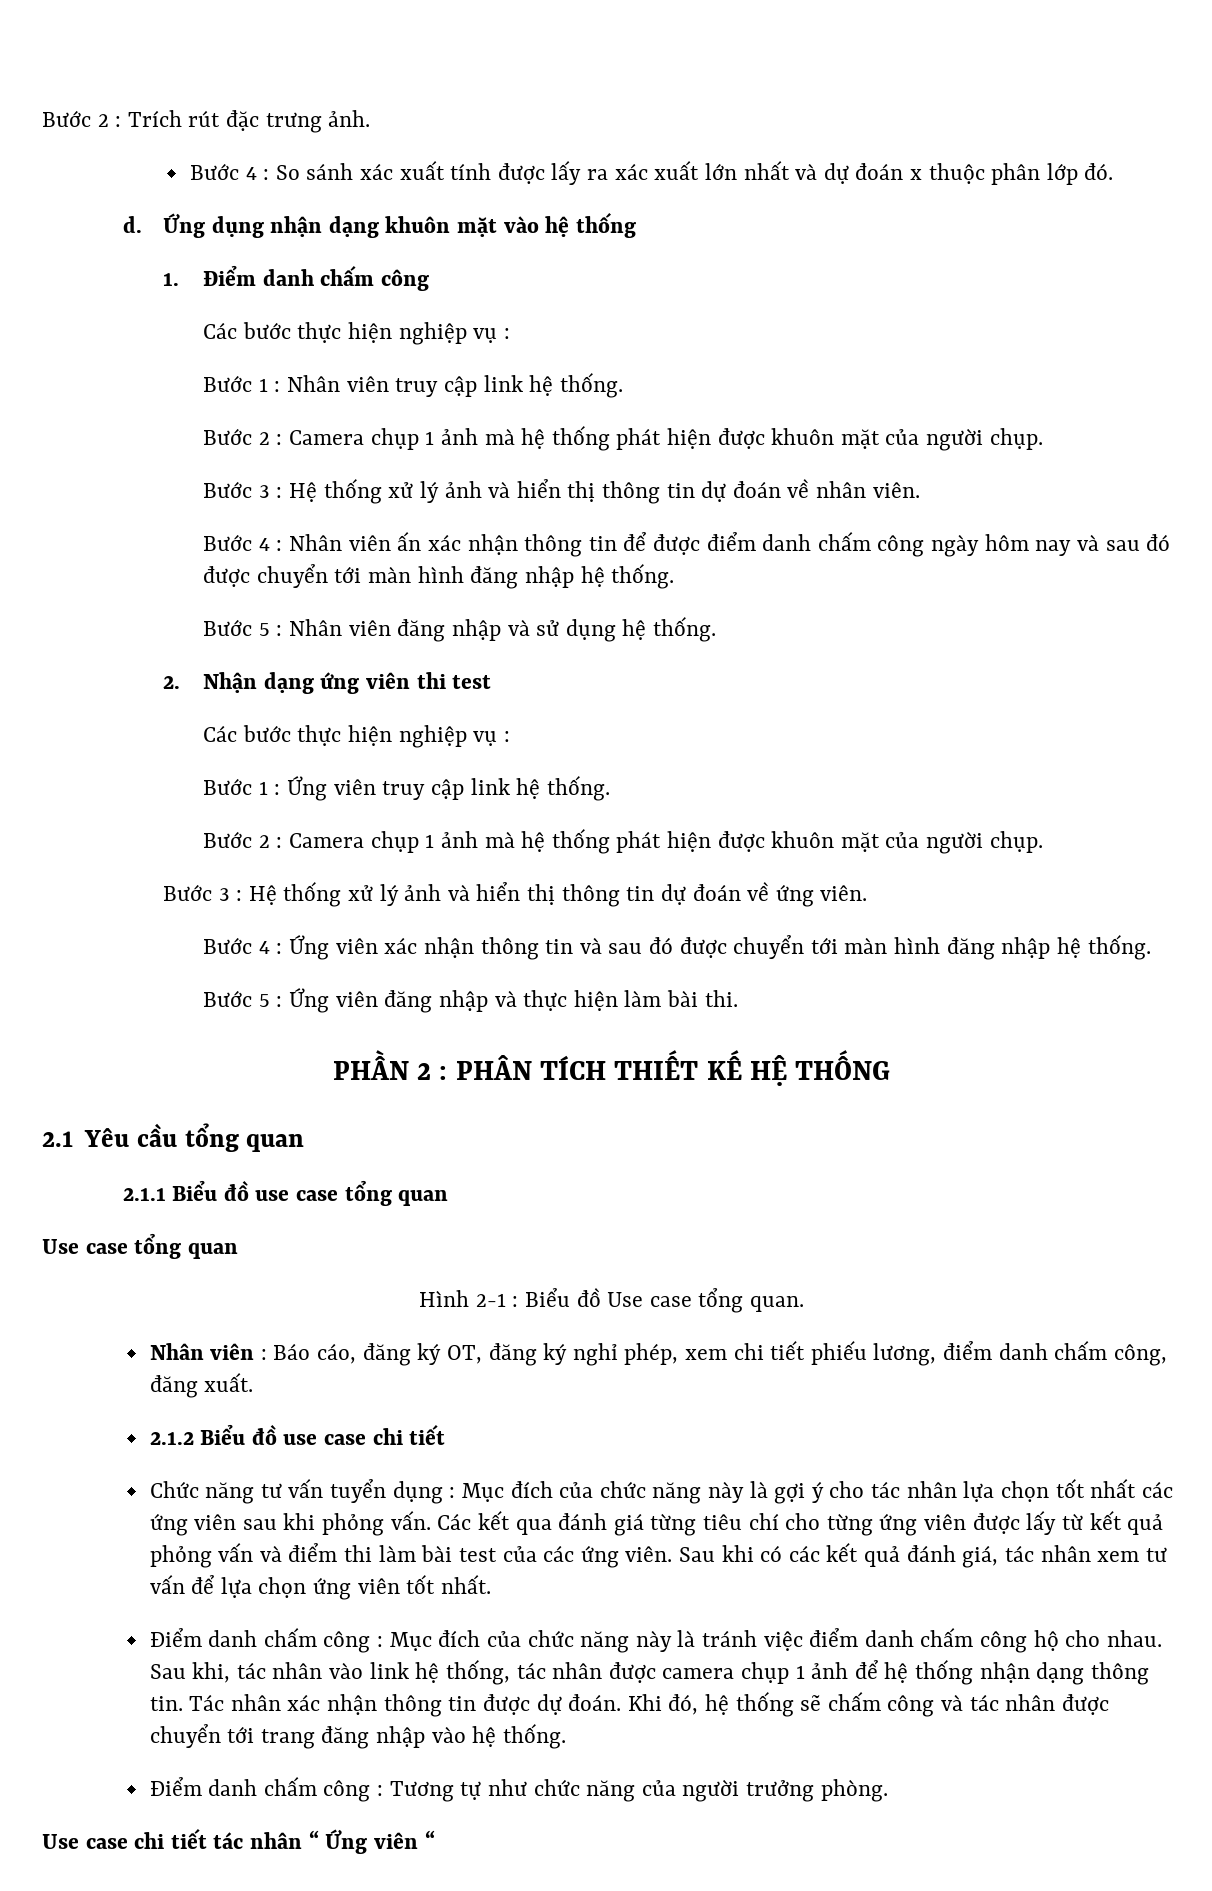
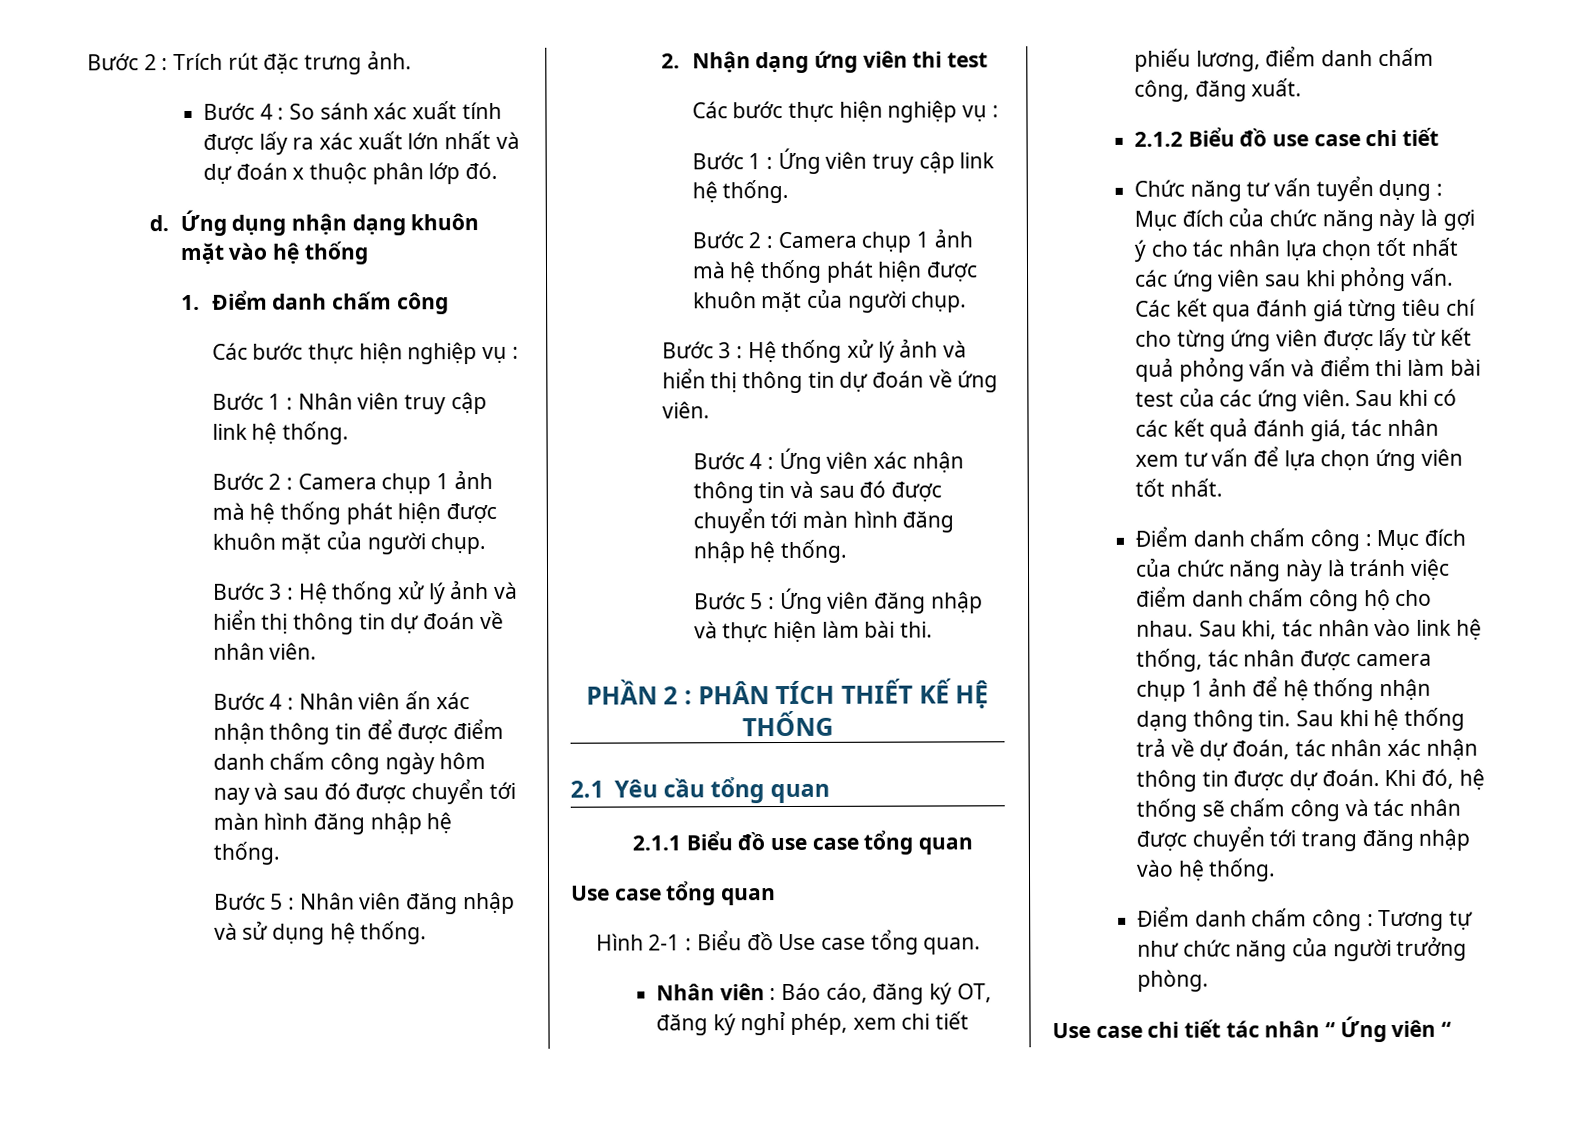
[189,1694,225,1711] Tác -> [1295,707,1465,731] [1135,738,1326,761] Sau khi hệ thống trả về dự đoán, tác

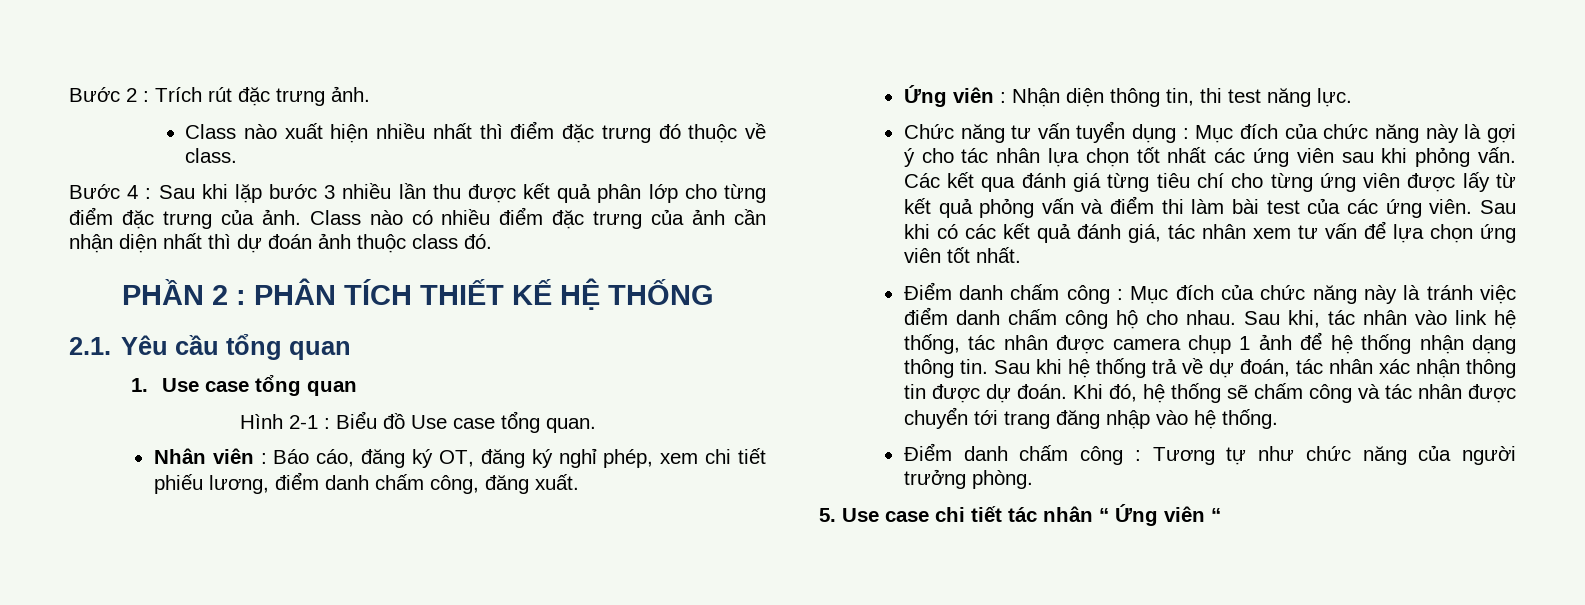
[202,101,502,120] [202,130,520,155] [202,161,498,185] [148,209,480,237] [179,241,368,265] [180,290,449,315] [211,342,519,365] [211,391,487,415] [211,421,350,445] [211,470,493,495] [211,501,498,525] [211,531,487,555] [212,580,519,605] [212,609,504,635] [212,642,318,660] [212,691,470,710] [212,718,505,745] [212,751,487,775] [212,779,516,805] [212,812,453,835] [212,841,280,865] [213,891,515,915] [213,921,428,945] [660,50,989,74] [691,100,999,123] [691,147,996,175] [691,179,790,204] [691,229,973,253] [691,259,979,284] [692,289,968,313] [661,339,968,364] [661,368,999,394] [661,401,710,419] [692,447,964,475] [692,480,943,504] [692,508,955,534] [692,539,848,564] [693,587,983,615] [693,620,934,643] Bước 4 : So sánh xác xuất tính được lấy ra xác xuất lớn nhất và dự đoán x thuộc phân lớp đó. // d. Ứng dụng nhận dạng khuôn mặt vào hệ thống // 1. Điểm danh chấm công // Các bước thực hiện nghiệp vụ : // Bước 1 : Nhân viên truy cập link hệ thống. // Bước 2 : Camera chụp 1 ảnh mà hệ thống phát hiện được khuôn mặt của người chụp. // Bước 3 : Hệ thống xử lý ảnh và hiển thị thông tin dự đoán về nhân viên. // Bước 4 : Nhân viên ấn xác nhận thông tin để được điểm danh chấm công ngày hôm nay và sau đó được chuyển tới màn hình đăng nhập hệ thống. // Bước 5 : Nhân viên đăng nhập và sử dụng hệ thống. // 2. Nhận dạng ứng viên thi test // Các bước thực hiện nghiệp vụ : // Bước 1 : Ứng viên truy cập link hệ thống. // Bước 2 : Camera chụp 1 ảnh mà hệ thống phát hiện được khuôn mặt của người chụp. // Bước 3 : Hệ thống xử lý ảnh và hiển thị thông tin dự đoán về ứng viên. // Bước 4 : Ứng viên xác nhận thông tin và sau đó được chuyển tới màn hình đăng nhập hệ thống. // Bước 5 : Ứng viên đăng nhập và thực hiện làm bài thi. -> [185,121,766,143] [185,148,238,163] [69,183,766,203] [69,207,767,229] [69,233,492,253] Class nào xuất hiện nhiều nhất thì điểm đặc trưng đó thuộc về class. // Bước 4 : Sau khi lặp bước 3 nhiều lần thu được kết quả phân lớp cho từng điểm đặc trưng của ảnh. Class nào có nhiều điểm đặc trưng của ảnh cần nhận diện nhất thì dự đoán ảnh thuộc class đó.
[570,780,604,798] 2.1 -> [69,337,111,355] 2.1.
[631,830,973,855] 2.1.1 Biểu đồ use case tổng quan // -> [131,378,149,392] 1.
[1133,127,1439,147] 2.1.2 Biểu đồ use case chi tiết -> [903,85,1352,107] Ứng viên : Nhận diện thông tin, thi test năng lực.
(1209, 980) none -> [819,508,836,522] 5.

